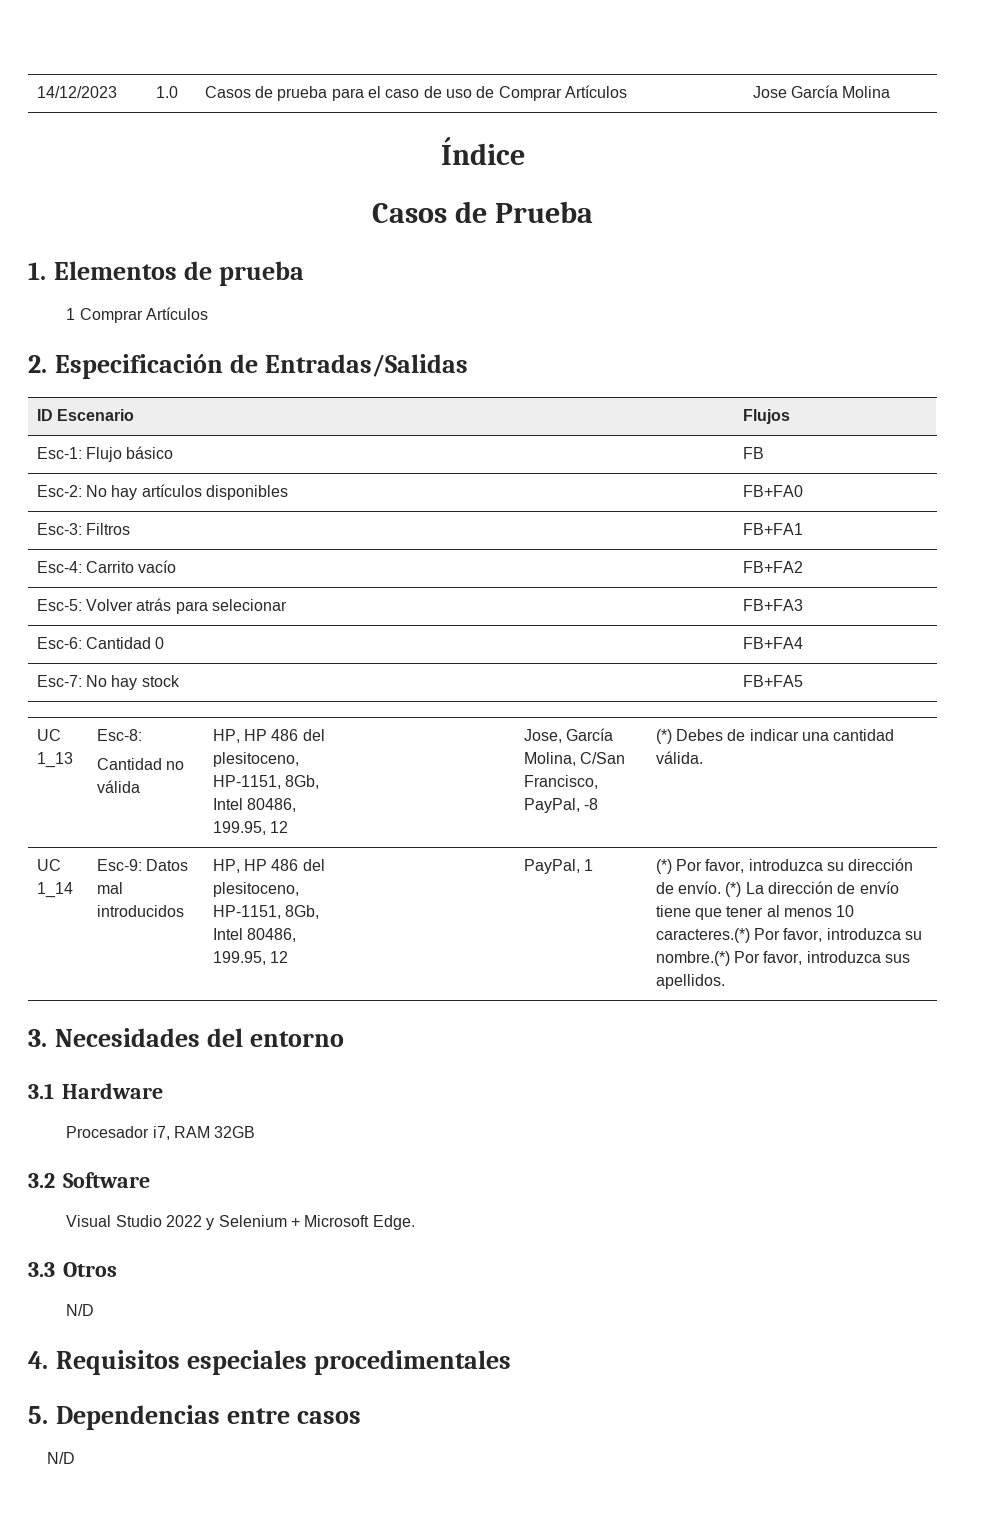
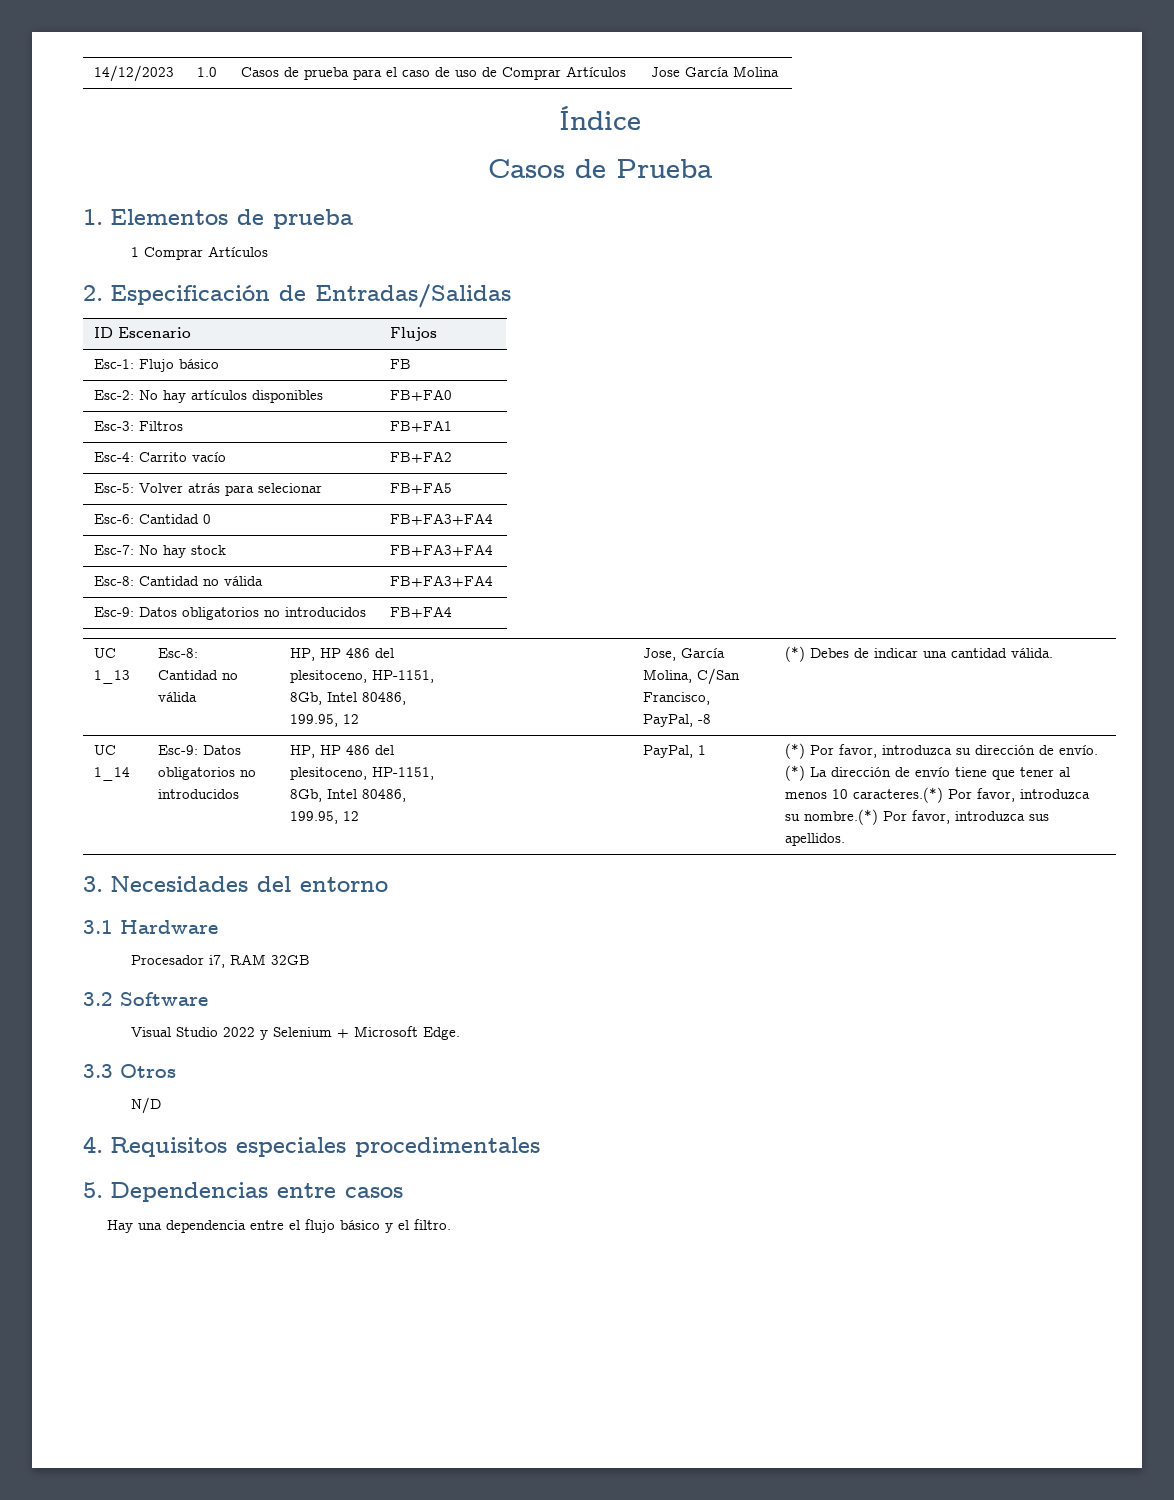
[742,599,803,611] FB+FA3 -> [390,482,453,494] FB+FA5
[742,637,803,649] FB+FA4 -> [390,513,494,525] FB+FA3+FA4
[742,675,803,687] FB+FA5 -> [390,544,494,556] [94,576,264,586] [390,575,494,587] [94,607,367,620] [390,606,453,618] FB+FA3+FA4 // Esc-8: Cantidad no válida | FB+FA3+FA4 // Esc-9: Datos obligatorios no introducidos | FB+FA4
[96,882,123,894] mal -> [158,767,257,780] obligatorios no
[47,1452,76,1464] N/D -> [106,1219,451,1233] Hay una dependencia entre el flujo básico y el filtro.

